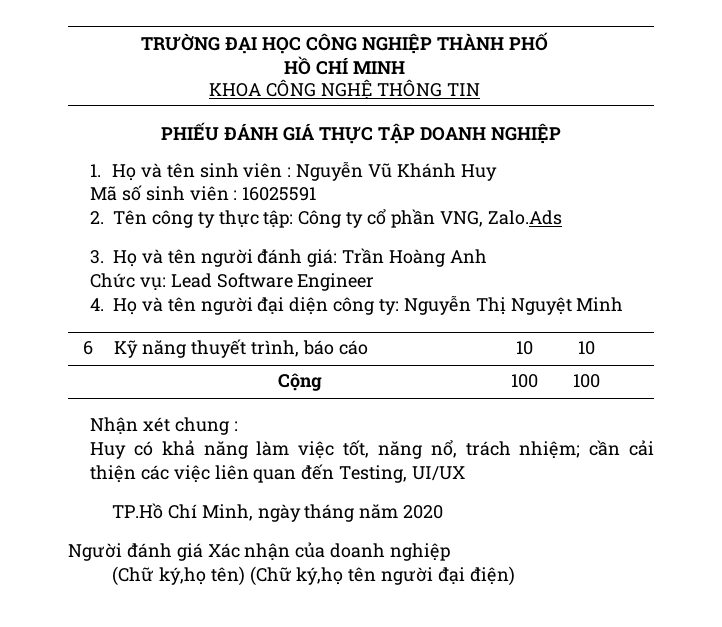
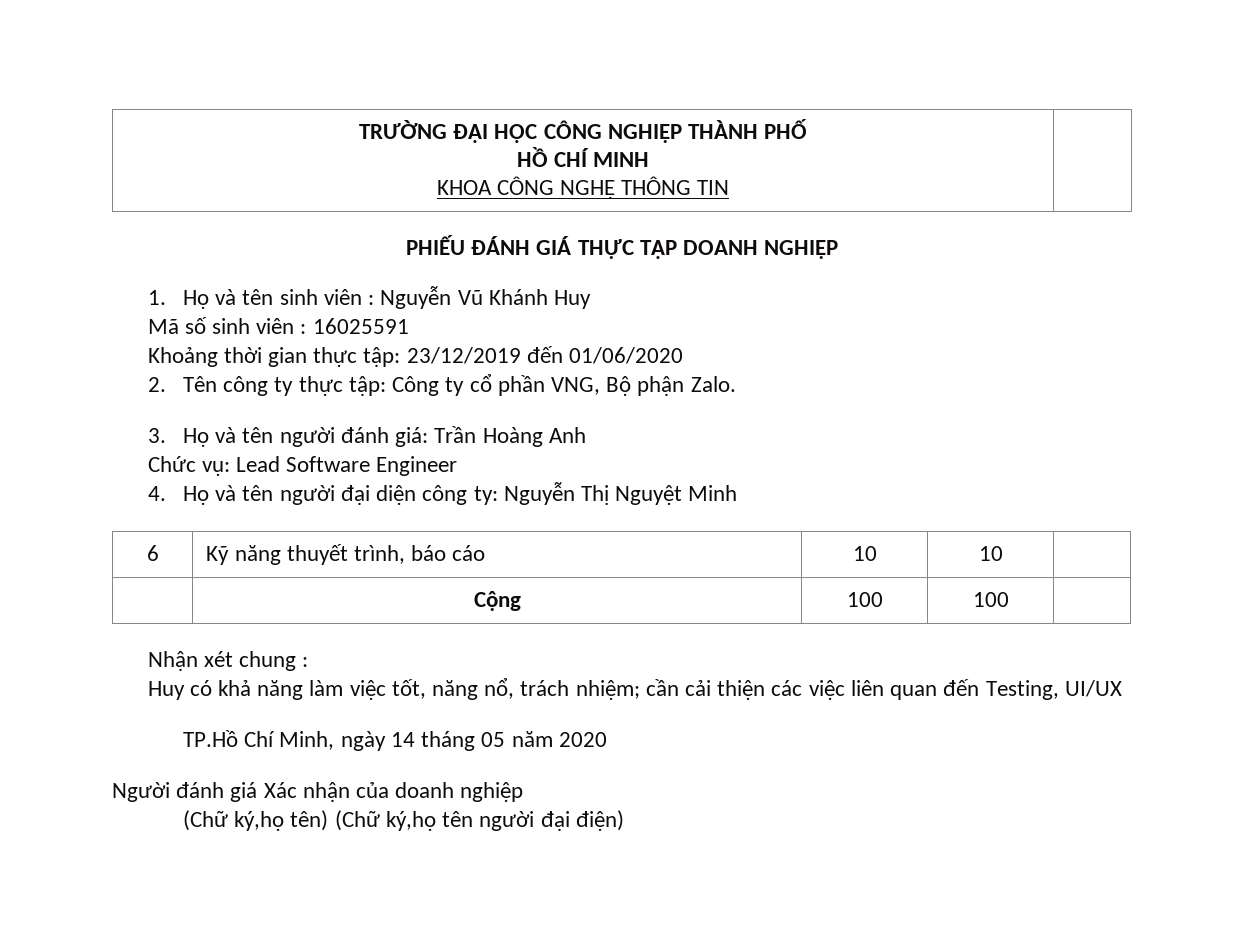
(317, 194) none -> [147,346,683,367] // Khoảng thời gian thực tập: 23/12/2019 đến 01/06/2020
[487,210,562,225] Zalo.Ads -> [606,376,736,396] Bộ phận Zalo.
[304,504,355,522] tháng -> [390,731,506,751] 14 tháng 05

